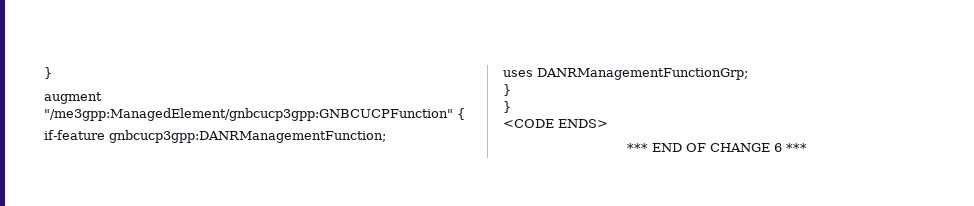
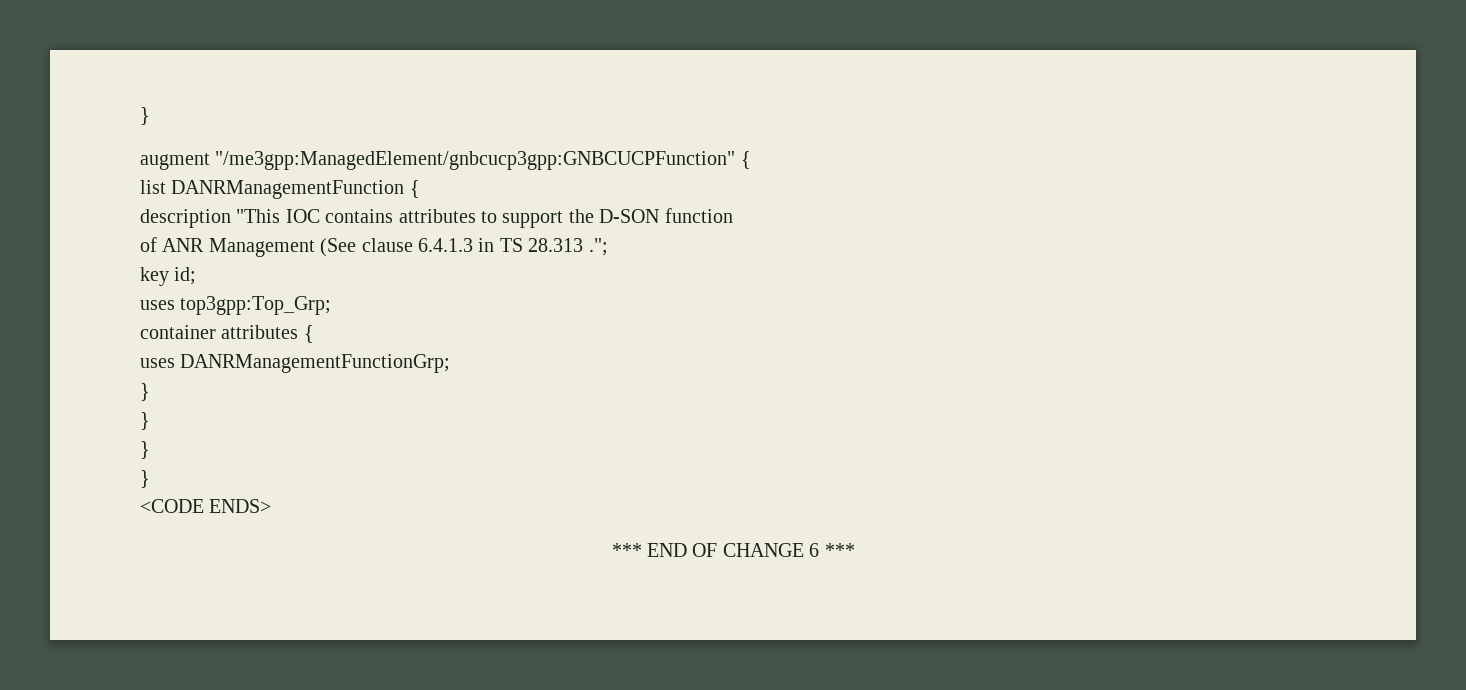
[44,130,386,143] if-feature gnbcucp3gpp:DANRManagementFunction; -> [140,180,420,199] [140,208,733,228] [140,237,608,257] [140,267,197,286] [140,296,332,315] [140,325,314,343] list DANRManagementFunction { // description "This IOC contains attributes to support the D-SON function // of ANR Management (See clause 6.4.1.3 in TS 28.313 ."; // key id; // uses top3gpp:Top_Grp; // container attributes {
(511, 107) none -> [140,441,150,459] [140,470,150,488] // } // }

